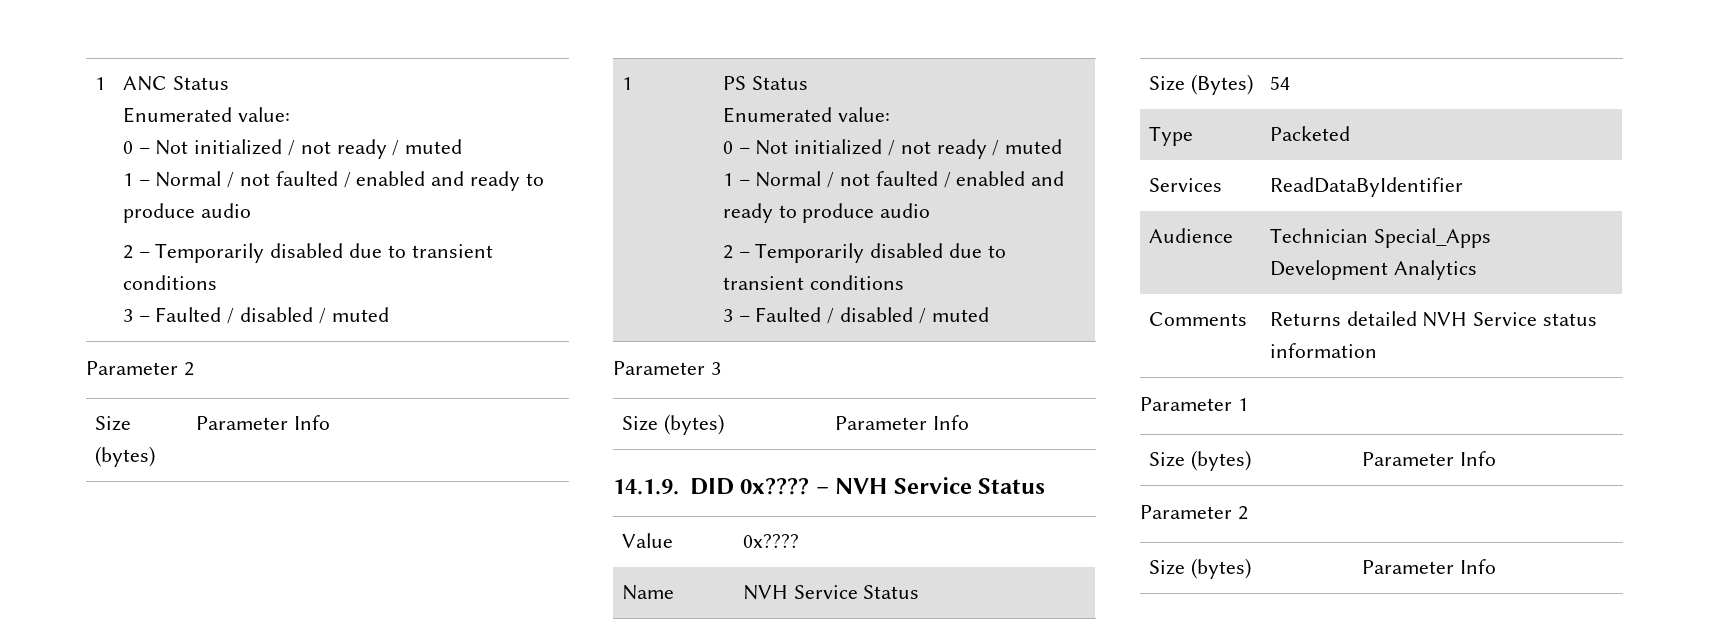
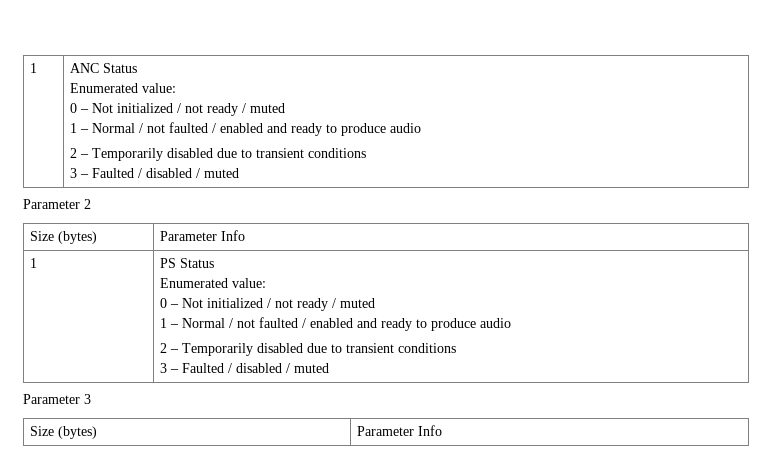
[613,477,1046,495] [621,533,673,548] [742,534,799,548] [621,585,674,600] [742,585,920,600] [1148,74,1253,95] [1269,76,1290,90] [1148,126,1193,146] [1269,126,1350,141] [1148,178,1222,192] [1269,177,1463,197] [1148,228,1233,243] [1269,228,1491,248] [1269,260,1477,280] [1148,312,1247,326] [1269,311,1598,327] [1269,343,1377,358] [1140,397,1248,411] [1148,450,1251,471] [1361,451,1496,466] [1140,505,1248,520] [1148,558,1251,579] [1361,559,1496,574] // 14.1.9. DID 0x???? – NVH Service Status // Value | 0x???? // Name | NVH Service Status // Size (Bytes) | 54 // Type | Packeted // Services | ReadDataByIdentifier // Audience | Technician Special_Apps Development Analytics // Comments | Returns detailed NVH Service status information // Parameter 1 // Size (bytes) | Parameter Info // Parameter 2 // Size (bytes) | Parameter Info -> (443, 430) none

